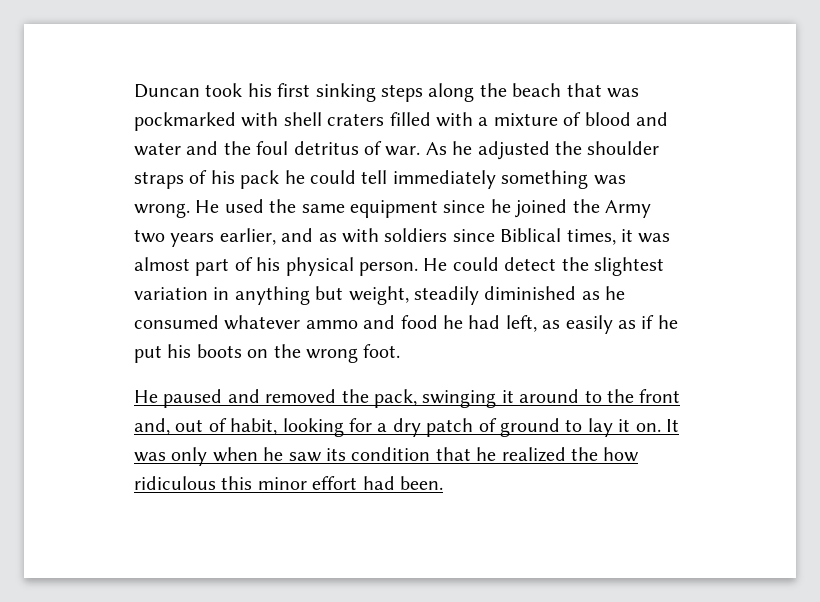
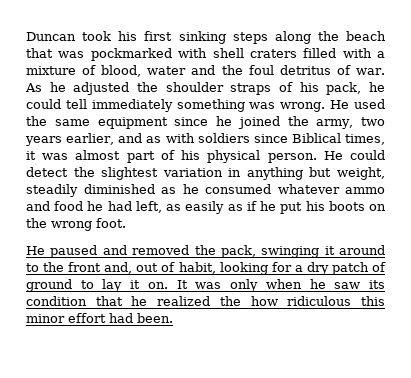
[584,112,668,126] blood and -> [101,65,142,77] blood,
[240,170,280,189] pack -> [326,82,362,95] pack,
[604,200,651,218] Army -> [316,119,354,129] army,

